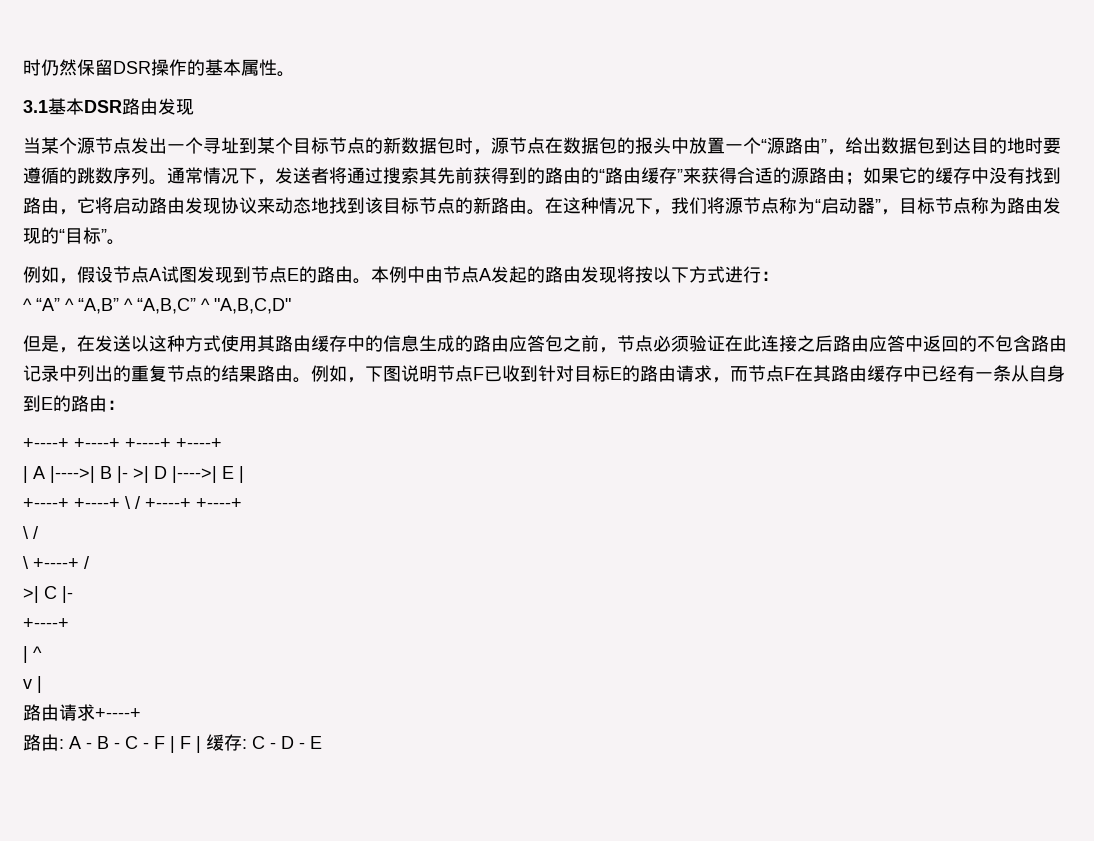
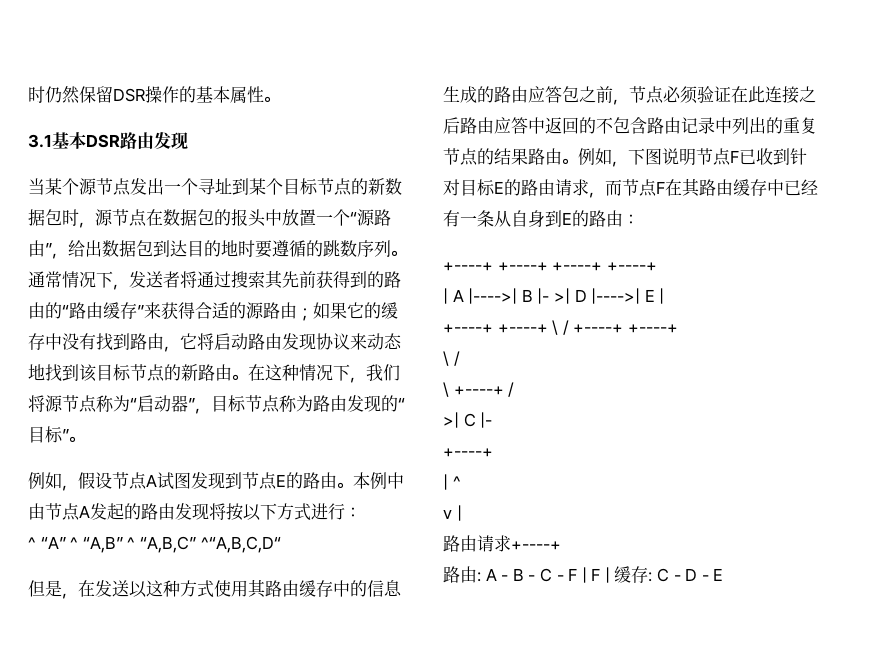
[201,298,291,314] ^ "A,B,C,D" -> [200,536,281,553] ^“A,B,C,D“

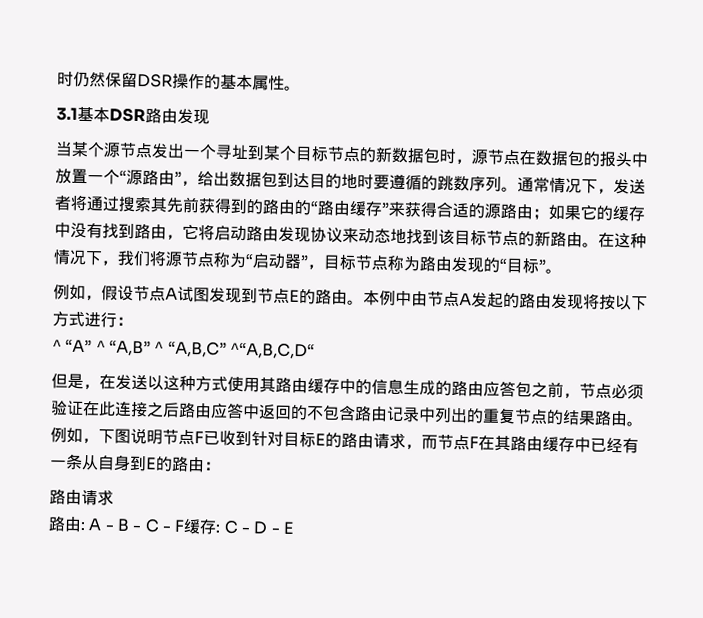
[443,262,657,271] [443,288,665,304] [443,320,678,335] [443,351,460,366] [443,382,515,397] [443,412,493,428] [443,448,493,457] [443,474,461,490] [443,505,462,521] [443,535,561,552] // +----+ +----+ +----+ +----+ // | A |---->| B |- >| D |---->| E | // +----+ +----+ \ / +----+ +----+ // \ / // \ +----+ / // >| C |- // +----+ // | ^ // v | // 路由请求+----+ -> [49,489,114,506] // 路由请求
[581,567,610,583] | F | -> (186, 525) none

